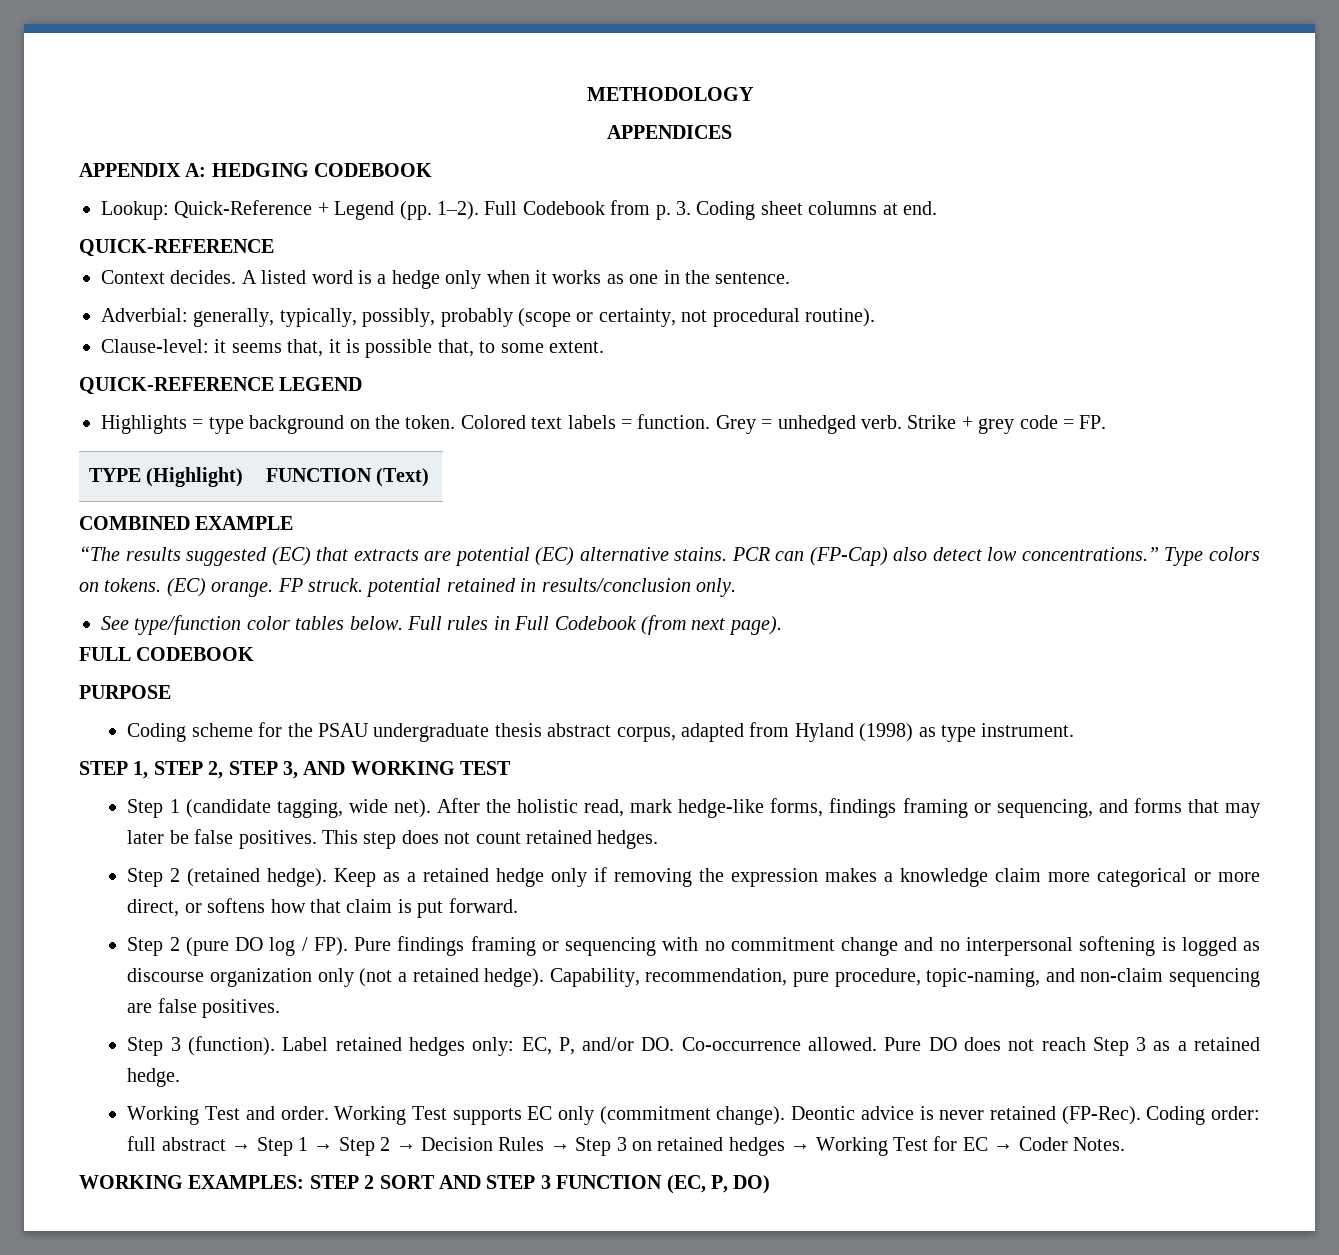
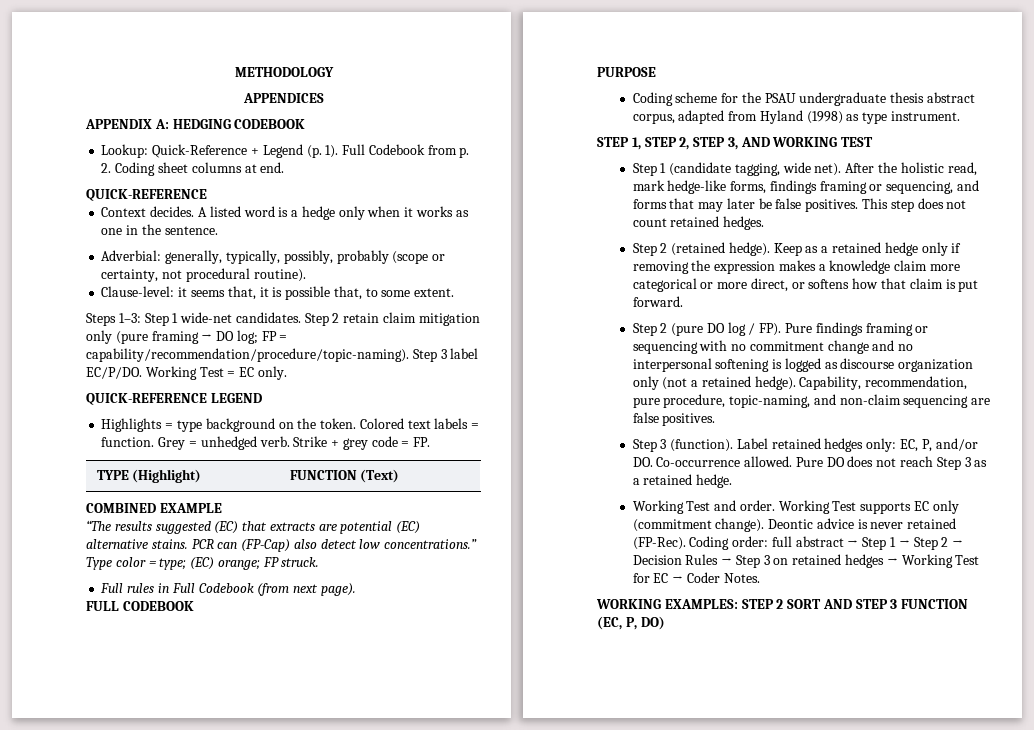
[399,201,479,220] (pp. 1–2). -> [306,145,339,158] (p. 1).
[675,201,691,215] 3. -> [101,163,112,173] 2.
(604, 347) none -> [86,312,480,326] [86,330,288,344] [86,348,479,362] [86,366,287,380] // Steps 1–3: Step 1 wide-net candidates. Step 2 retain claim mitigation only (pure framing → DO log; FP = capability/recommendation/procedure/topic-naming). Step 3 label EC/P/DO. Working Test = EC only.
[1209,547,1260,561] [79,578,736,597] [101,615,403,635] colors on tokens. (EC) orange. FP struck. potential retained in results/conclusion only. // See type/function color tables below. -> [115,557,320,570] color = type; (EC) orange; FP struck. //

